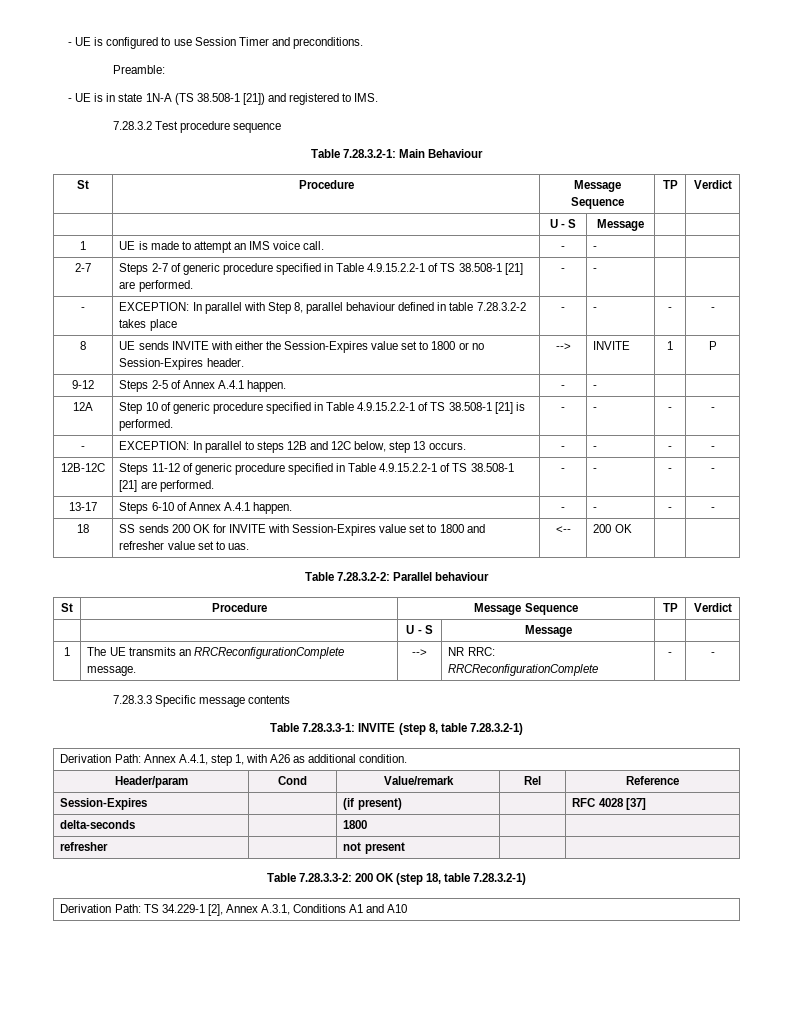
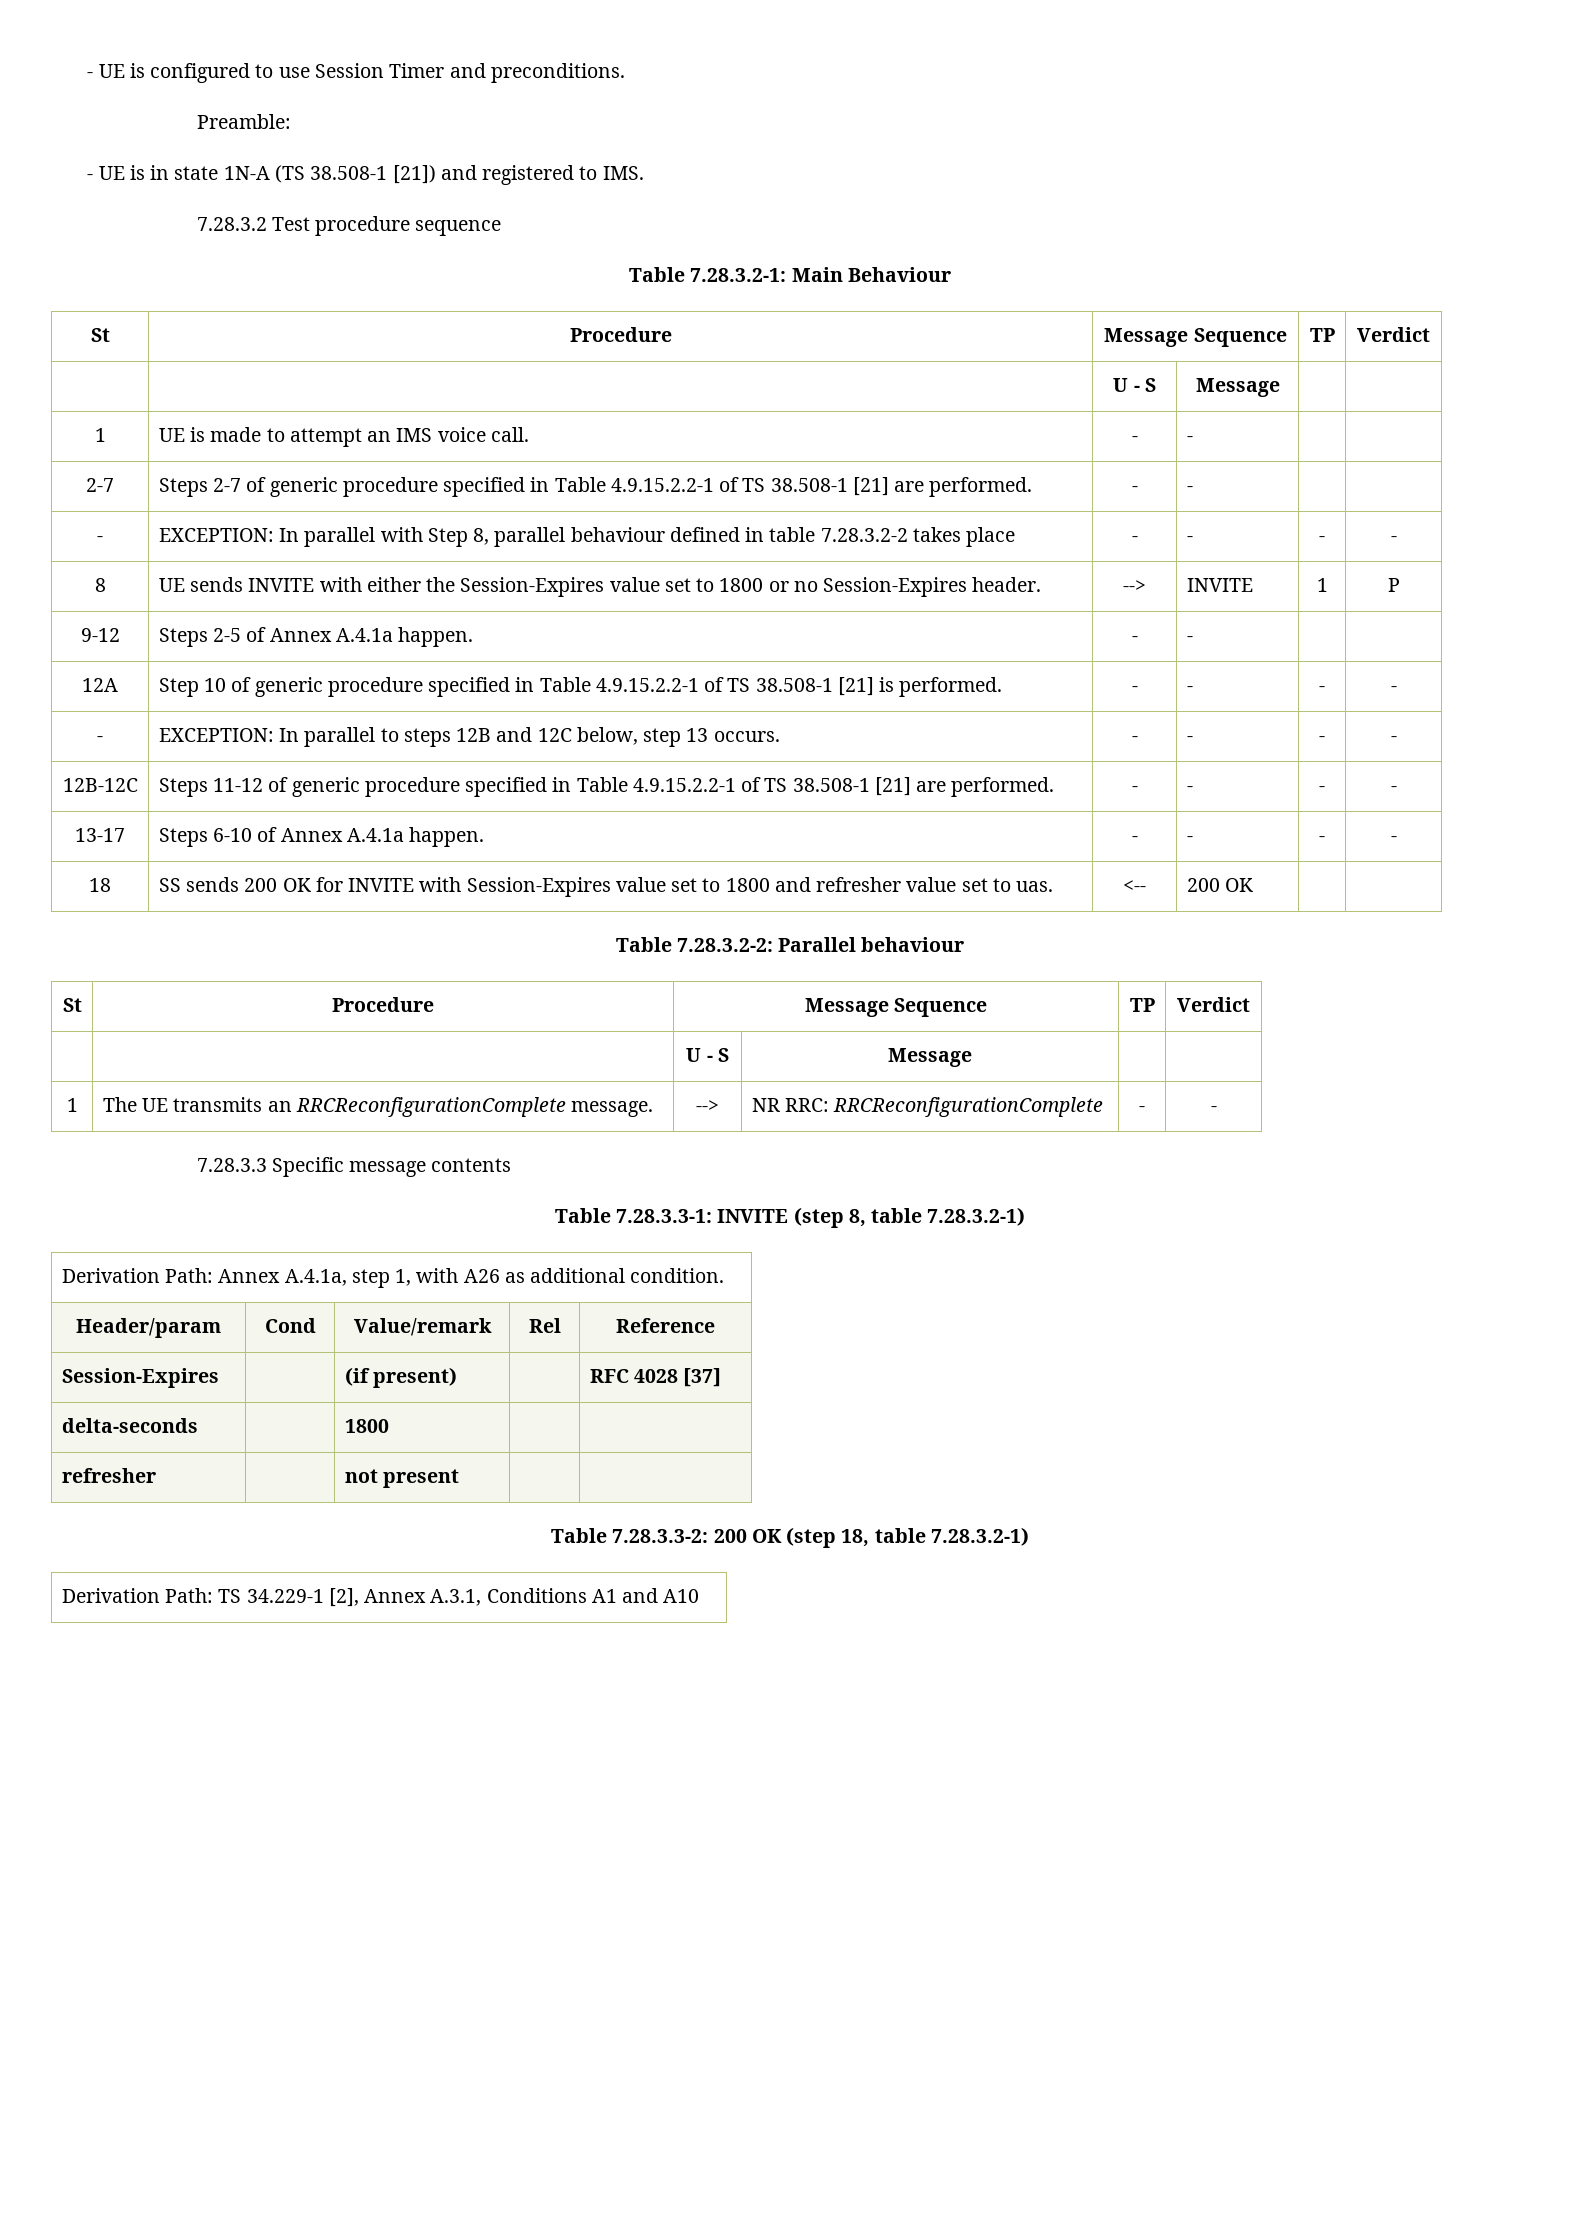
[217,380,244,389] A.4.1 -> [335,628,393,642] A.4.1a
[223,502,250,511] A.4.1 -> [346,828,404,842] A.4.1a
[178,754,208,765] A.4.1, -> [284,1269,347,1286] A.4.1a,

